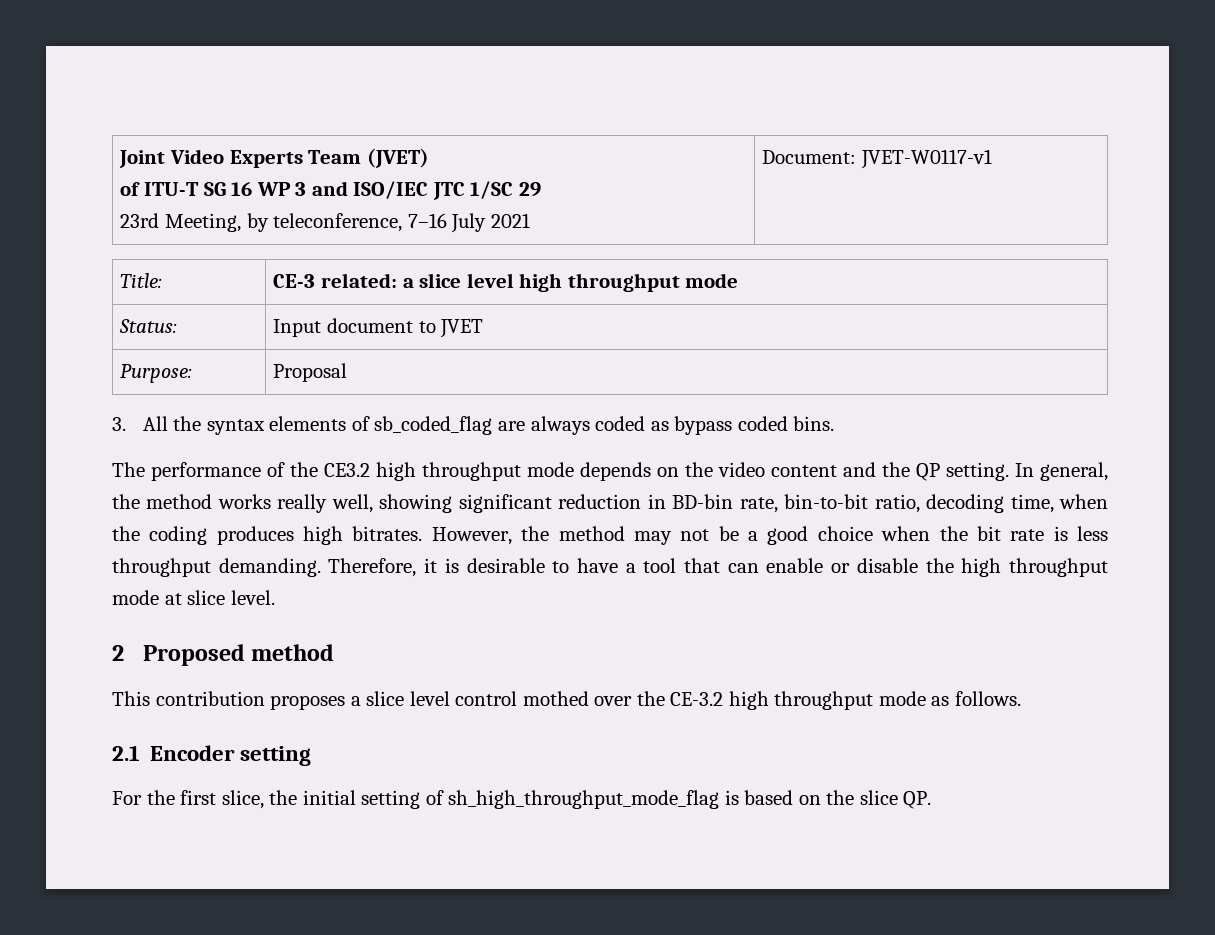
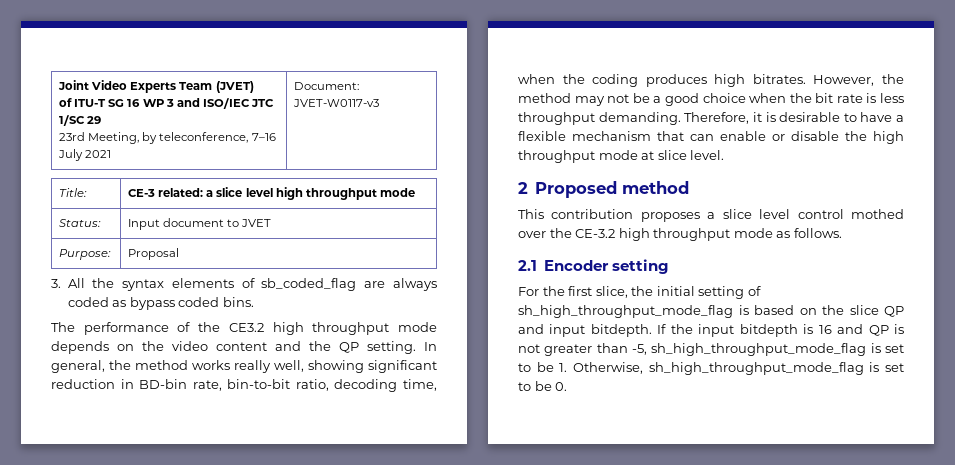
[861,149,993,169] JVET-W0117-v1 -> [293,99,380,107] JVET-W0117-v3
[643,558,677,573] tool -> [518,131,651,141] flexible mechanism
[903,791,932,809] QP. -> [884,306,904,317] [518,324,904,337] [518,343,904,356] [518,362,904,375] [518,381,568,391] QP and input bitdepth. If the input bitdepth is 16 and QP is not greater than -5, sh_high_throughput_mode_flag is set to be 1. Otherwise, sh_high_throughput_mode_flag is set to be 0.

